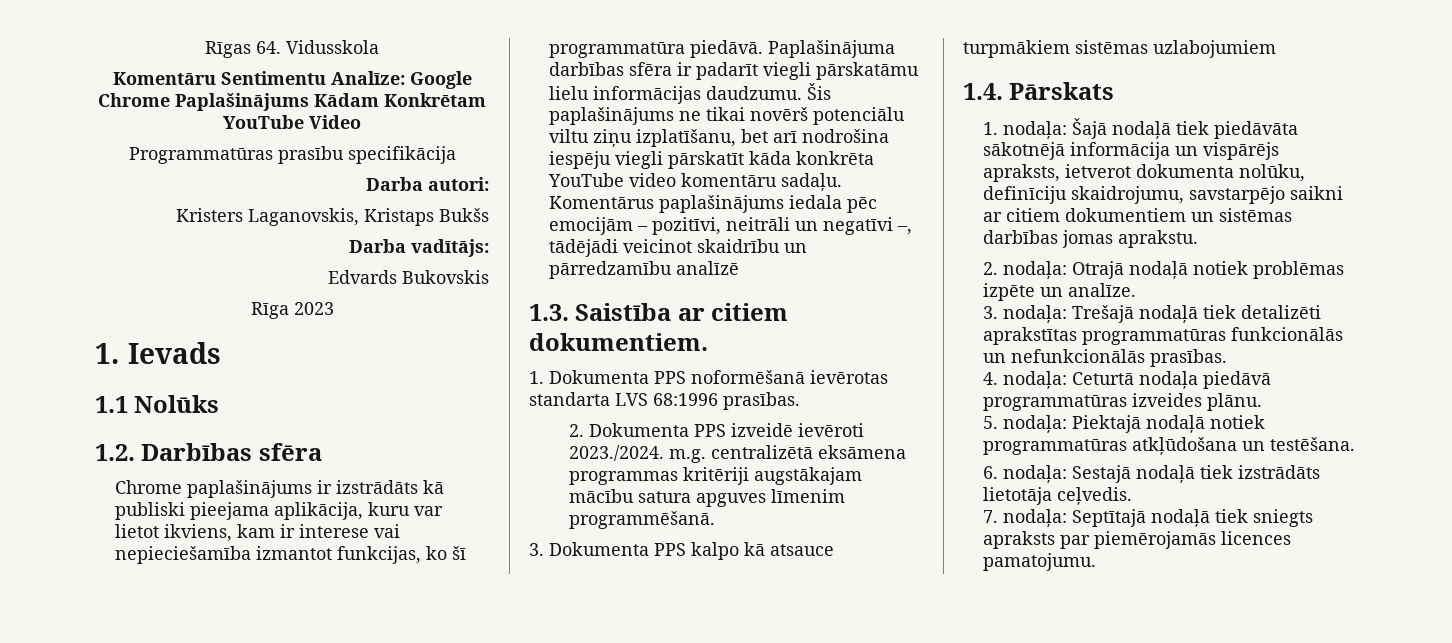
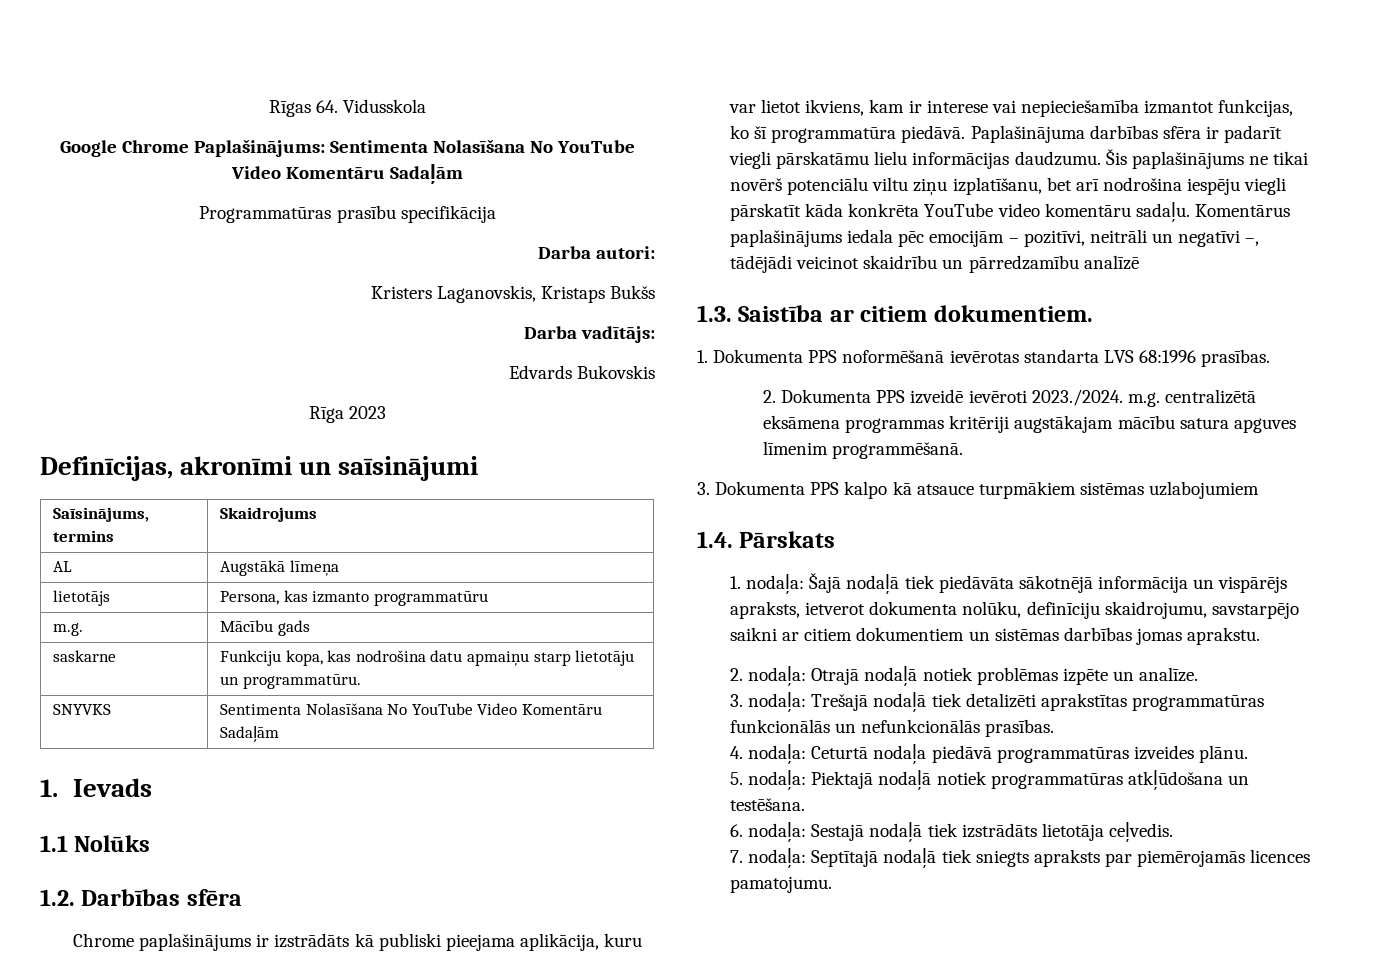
[112,71,472,89] [98,93,486,111] [223,115,361,129] Komentāru Sentimentu Analīze: Google Chrome Paplašinājums Kādam Konkrētam YouTube Video -> [59,139,636,157] [230,164,464,184] Google Chrome Paplašinājums: Sentimenta Nolasīšana No YouTube Video Komentāru Sadaļām
(334, 308) none -> [40,456,479,481] [52,507,149,522] [52,530,114,542] [219,507,317,522] [52,561,72,572] [219,560,339,576] [52,590,110,606] [219,590,488,606] [52,623,83,636] [219,620,310,636] [52,650,116,662] [219,650,635,666] [219,674,361,689] [52,704,111,715] [219,703,602,715] [219,726,279,742] // Definīcijas, akronīmi un saīsinājumi // Saīsinājums, termins | Skaidrojums // AL | Augstākā līmeņa // lietotājs | Persona, kas izmanto programmatūru // m.g. | Mācību gads // saskarne | Funkciju kopa, kas nodrošina datu apmaiņu starp lietotāju un programmatūru. // SNYVKS | Sentimenta Nolasīšana No YouTube Video Komentāru Sadaļām

